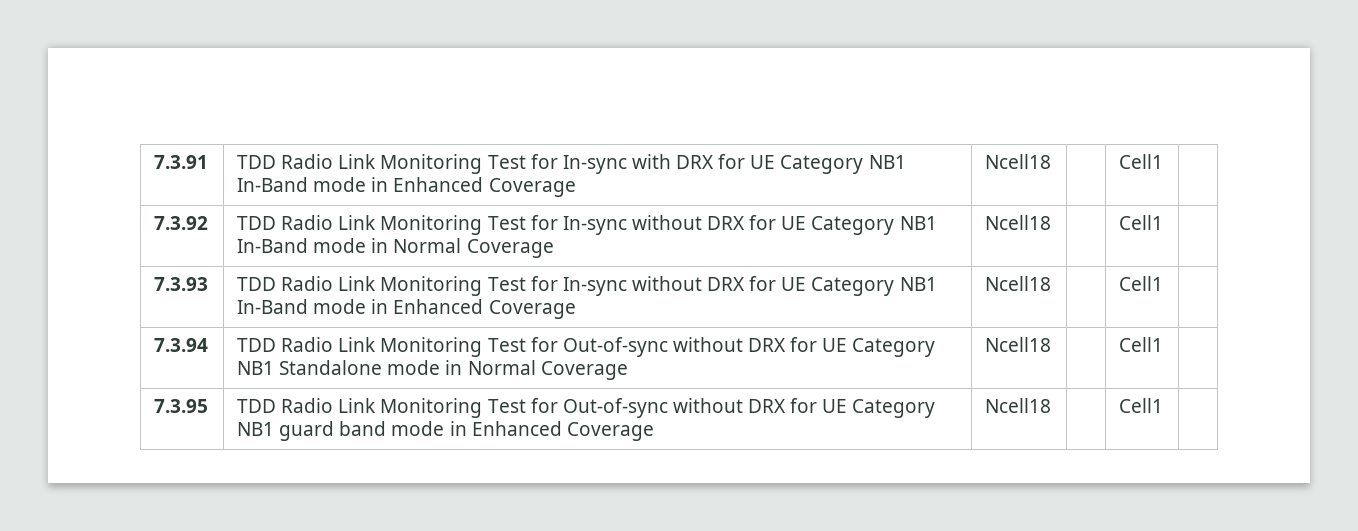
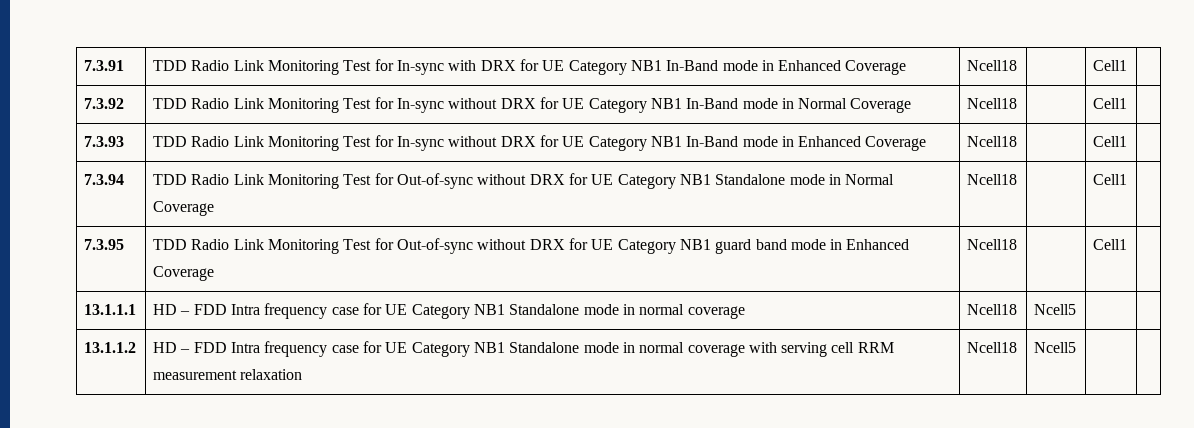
(1164, 405) none -> [84,304,137,315] [153,303,745,319] [967,304,1018,315] [1034,304,1077,315] [84,342,137,353] [153,341,894,357] [153,369,303,380] [967,342,1018,353] [1034,342,1077,353] // 13.1.1.1 | HD – FDD Intra frequency case for UE Category NB1 Standalone mode in normal coverage | Ncell18 | Ncell5 | | // 13.1.1.2 | HD – FDD Intra frequency case for UE Category NB1 Standalone mode in normal coverage with serving cell RRM measurement relaxation | Ncell18 | Ncell5 | |

